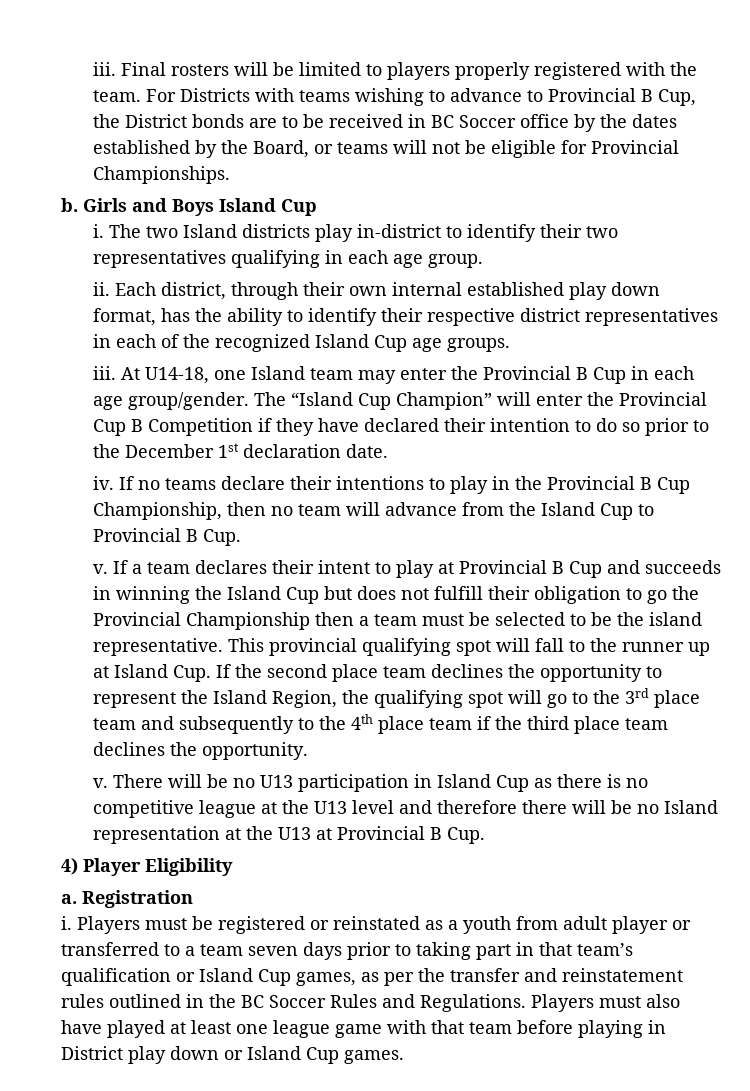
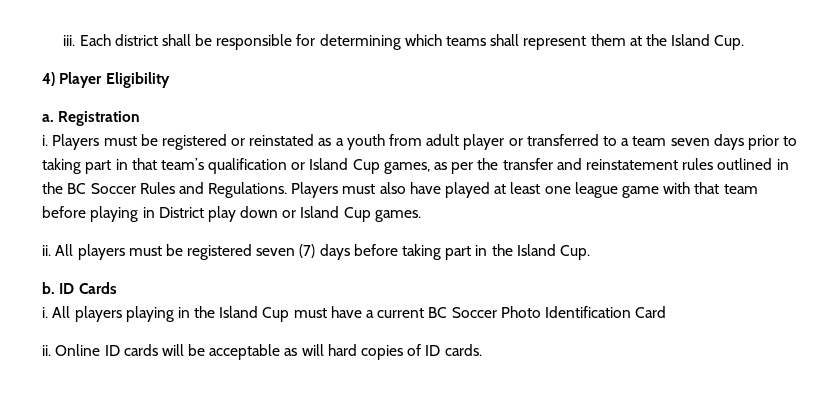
[92,62,697,80] [92,88,696,106] [92,114,677,132] [92,140,679,158] [92,166,230,184] [60,198,317,216] [92,224,618,242] [92,250,483,268] [92,282,660,300] [92,308,718,326] [92,334,510,352] [92,366,694,384] [92,392,707,410] [92,418,709,436] [92,443,388,458] [92,476,690,494] [92,502,654,520] [92,528,241,546] [92,560,721,578] [92,586,699,604] [92,612,702,630] [92,638,710,656] [92,664,662,682] [92,688,700,708] [92,714,668,734] [92,742,308,760] [92,774,648,792] [92,800,718,818] [92,826,442,844] iii. Final rosters will be limited to players properly registered with the team. For Districts with teams wishing to advance to Provincial B Cup, the District bonds are to be received in BC Soccer office by the dates established by the Board, or teams will not be eligible for Provincial Championships. // b. Girls and Boys Island Cup // i. The two Island districts play in-district to identify their two representatives qualifying in each age group. // ii. Each district, through their own internal established play down format, has the ability to identify their respective district representatives in each of the recognized Island Cup age groups. // iii. At U14-18, one Island team may enter the Provincial B Cup in each age group/gender. The “Island Cup Champion” will enter the Provincial Cup B Competition if they have declared their intention to do so prior to the December 1st declaration date. // iv. If no teams declare their intentions to play in the Provincial B Cup Championship, then no team will advance from the Island Cup to Provincial B Cup. // v. If a team declares their intent to play at Provincial B Cup and succeeds in winning the Island Cup but does not fulfill their obligation to go the Provincial Championship then a team must be selected to be the island representative. This provincial qualifying spot will fall to the runner up at Island Cup. If the second place team declines the opportunity to represent the Island Region, the qualifying spot will go to the 3rd place team and subsequently to the 4th place team if the third place team declines the opportunity. // v. There will be no U13 participation in Island Cup as there is no competitive league at the U13 level and therefore there will be no Island representation at the U13 at Provincial B -> [63,34,711,50] iii. Each district shall be responsible for determining which teams shall represent them at the Island
(404, 1057) none -> [42,244,590,260] [42,282,117,294] [42,306,667,322] [42,344,482,360] // ii. All players must be registered seven (7) days before taking part in the Island Cup. // b. ID Cards // i. All players playing in the Island Cup must have a current BC Soccer Photo Identification Card // ii. Online ID cards will be acceptable as will hard copies of ID cards.

